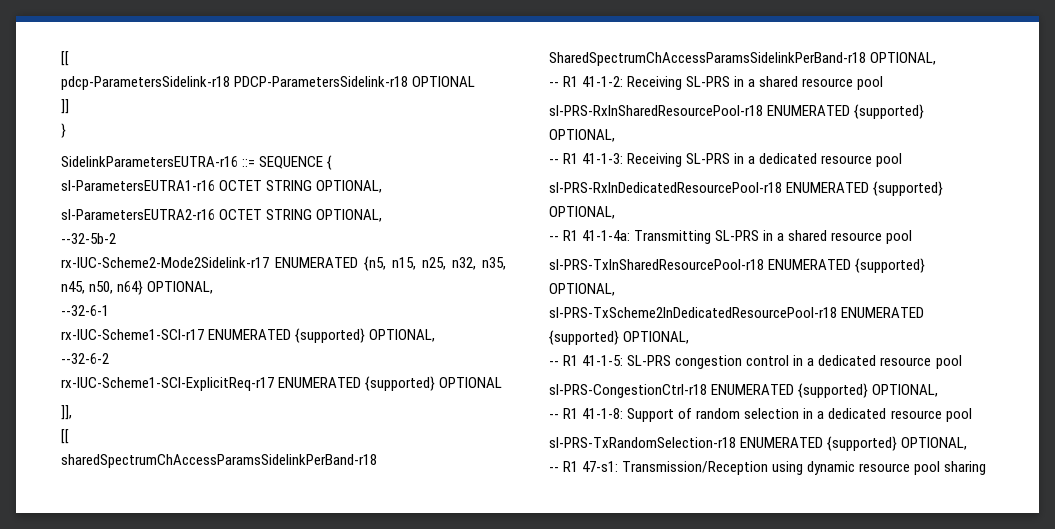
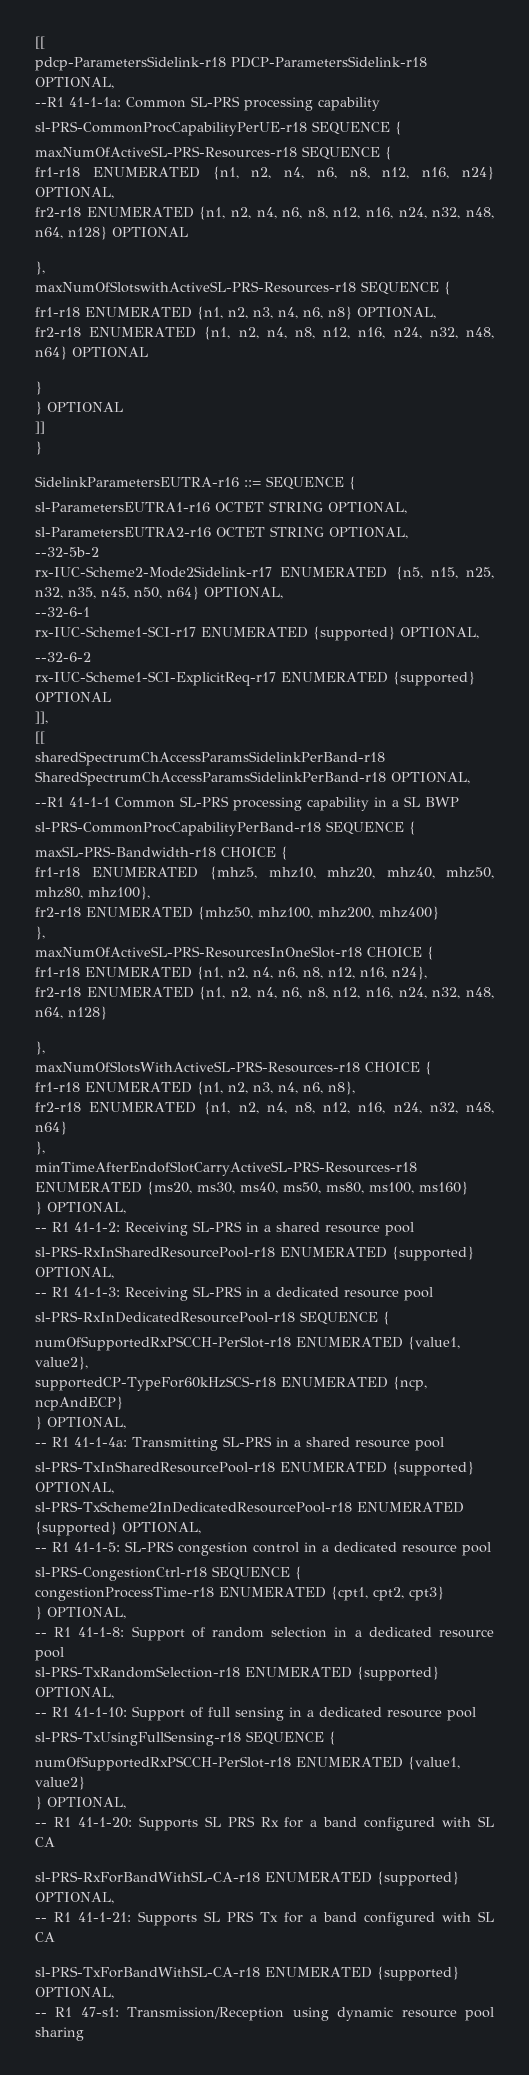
(409, 81) none -> [35,77,114,89] [35,96,380,111] [35,121,402,136] [35,146,392,160] [35,166,495,180] [35,187,114,199] [35,206,494,220] [35,226,188,240] [35,261,45,275] [35,281,451,295] [35,306,436,320] [35,326,495,340] [35,346,148,360] [35,381,42,395] [35,401,42,415] OPTIONAL, // --R1 41-1-1a: Common SL-PRS processing capability // sl-PRS-CommonProcCapabilityPerUE-r18 SEQUENCE { // maxNumOfActiveSL-PRS-Resources-r18 SEQUENCE { // fr1-r18 ENUMERATED {n1, n2, n4, n6, n8, n12, n16, n24} OPTIONAL, // fr2-r18 ENUMERATED {n1, n2, n4, n6, n8, n12, n16, n24, n32, n48, n64, n128} OPTIONAL // }, // maxNumOfSlotswithActiveSL-PRS-Resources-r18 SEQUENCE { // fr1-r18 ENUMERATED {n1, n2, n3, n4, n6, n8} OPTIONAL, // fr2-r18 ENUMERATED {n1, n2, n4, n8, n12, n16, n24, n32, n48, n64} OPTIONAL // } // }
(937, 58) none -> [35,796,459,811] [35,821,416,836] [35,846,288,860] [35,866,495,880] [35,886,150,900] [35,906,439,920] [35,926,45,940] [35,946,434,960] [35,966,427,980] [35,986,494,1000] [35,1006,107,1020] [35,1041,45,1055] [35,1061,432,1075] [35,1081,355,1095] [35,1101,495,1115] [35,1121,67,1135] [35,1141,45,1155] [35,1161,417,1176] [35,1181,468,1195] [35,1201,126,1215] // --R1 41-1-1 Common SL-PRS processing capability in a SL BWP // sl-PRS-CommonProcCapabilityPerBand-r18 SEQUENCE { // maxSL-PRS-Bandwidth-r18 CHOICE { // fr1-r18 ENUMERATED {mhz5, mhz10, mhz20, mhz40, mhz50, mhz80, mhz100}, // fr2-r18 ENUMERATED {mhz50, mhz100, mhz200, mhz400} // }, // maxNumOfActiveSL-PRS-ResourcesInOneSlot-r18 CHOICE { // fr1-r18 ENUMERATED {n1, n2, n4, n6, n8, n12, n16, n24}, // fr2-r18 ENUMERATED {n1, n2, n4, n6, n8, n12, n16, n24, n32, n48, n64, n128} // }, // maxNumOfSlotsWithActiveSL-PRS-Resources-r18 CHOICE { // fr1-r18 ENUMERATED {n1, n2, n3, n4, n6, n8}, // fr2-r18 ENUMERATED {n1, n2, n4, n8, n12, n16, n24, n32, n48, n64} // }, // minTimeAfterEndofSlotCarryActiveSL-PRS-Resources-r18 ENUMERATED {ms20, ms30, ms40, ms50, ms80, ms100, ms160} // } OPTIONAL,
[786,181,944,196] ENUMERATED {supported} -> [300,1311,390,1325] [35,1336,460,1351] [35,1356,88,1370] [35,1376,427,1391] [35,1396,123,1411] [35,1416,42,1430] SEQUENCE { // numOfSupportedRxPSCCH-PerSlot-r18 ENUMERATED {value1, value2}, // supportedCP-TypeFor60kHzSCS-r18 ENUMERATED {ncp, ncpAndECP} // }
[711,383,869,398] ENUMERATED {supported} -> [212,1566,302,1580] [35,1586,444,1601] [35,1606,42,1620] SEQUENCE { // congestionProcessTime-r18 ENUMERATED {cpt1, cpt2, cpt3} // }
(968, 443) none -> [35,1706,476,1721] [35,1731,336,1746] [35,1756,460,1771] [35,1776,85,1790] [35,1796,126,1810] [35,1816,495,1831] [35,1837,55,1847] [35,1871,459,1886] [35,1892,114,1904] [35,1911,494,1926] [35,1932,55,1942] [35,1966,459,1981] [35,1987,114,1999] // -- R1 41-1-10: Support of full sensing in a dedicated resource pool // sl-PRS-TxUsingFullSensing-r18 SEQUENCE { // numOfSupportedRxPSCCH-PerSlot-r18 ENUMERATED {value1, value2} // } OPTIONAL, // -- R1 41-1-20: Supports SL PRS Rx for a band configured with SL CA // sl-PRS-RxForBandWithSL-CA-r18 ENUMERATED {supported} OPTIONAL, // -- R1 41-1-21: Supports SL PRS Tx for a band configured with SL CA // sl-PRS-TxForBandWithSL-CA-r18 ENUMERATED {supported} OPTIONAL,

